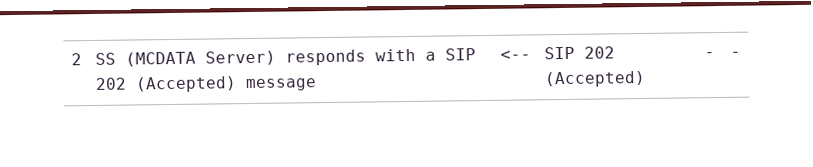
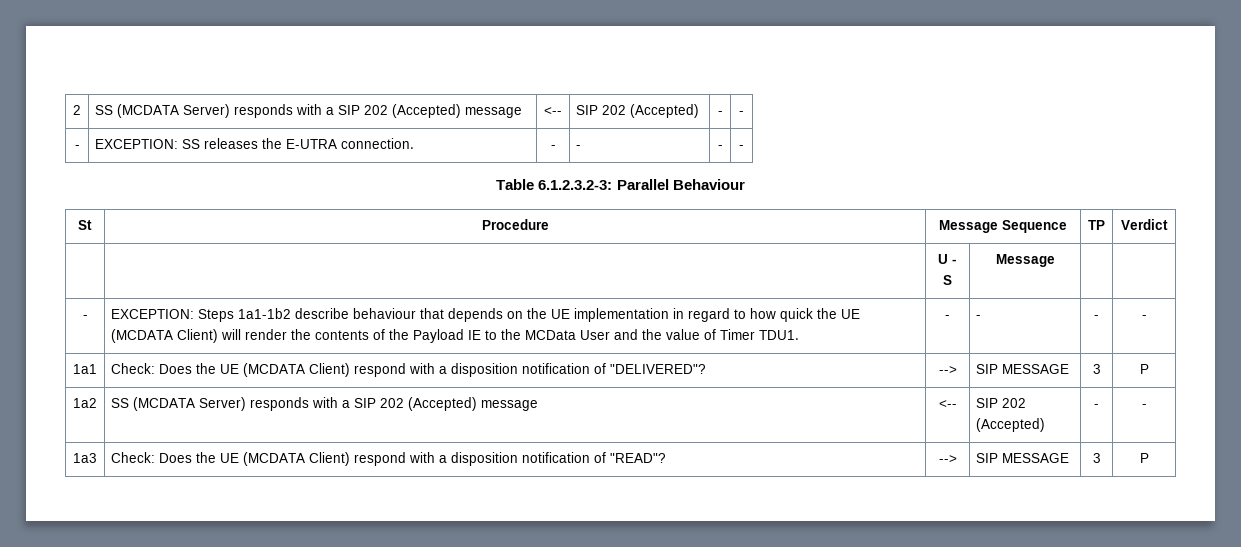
(741, 54) none -> [74,145,80,149] [95,138,415,149] [550,145,556,149] [576,145,582,149] [717,145,723,149] [739,145,744,149] [496,179,745,190] [78,220,92,230] [481,219,549,230] [939,220,1067,233] [1088,220,1105,230] [1120,219,1168,230] [938,254,957,264] [943,275,952,285] [995,254,1055,267] [82,315,88,319] [111,308,861,322] [111,329,800,343] [945,315,950,319] [976,315,982,319] [1094,315,1099,319] [1141,315,1147,319] [73,364,97,374] [111,363,707,377] [938,366,957,374] [976,364,1070,374] [1092,364,1101,374] [1139,364,1149,374] [73,398,97,408] [111,397,539,411] [938,400,957,408] [976,398,1027,408] [976,418,1046,432] [1094,404,1099,408] [1141,404,1147,408] [73,453,97,463] [111,452,667,466] [938,455,957,463] [976,453,1070,463] [1092,453,1101,463] [1139,453,1149,463] // - | EXCEPTION: SS releases the E-UTRA connection. | - | - | - | - // Table 6.1.2.3.2-3: Parallel Behaviour // St | Procedure | Message Sequence | TP | Verdict // | | U - S | Message | | // - | EXCEPTION: Steps 1a1-1b2 describe behaviour that depends on the UE implementation in regard to how quick the UE (MCDATA Client) will render the contents of the Payload IE to the MCData User and the value of Timer TDU1. | - | - | - | - // 1a1 | Check: Does the UE (MCDATA Client) respond with a disposition notification of "DELIVERED"? | --> | SIP MESSAGE | 3 | P // 1a2 | SS (MCDATA Server) responds with a SIP 202 (Accepted) message | <-- | SIP 202 (Accepted) | - | - // 1a3 | Check: Does the UE (MCDATA Client) respond with a disposition notification of "READ"? | --> | SIP MESSAGE | 3 | P

